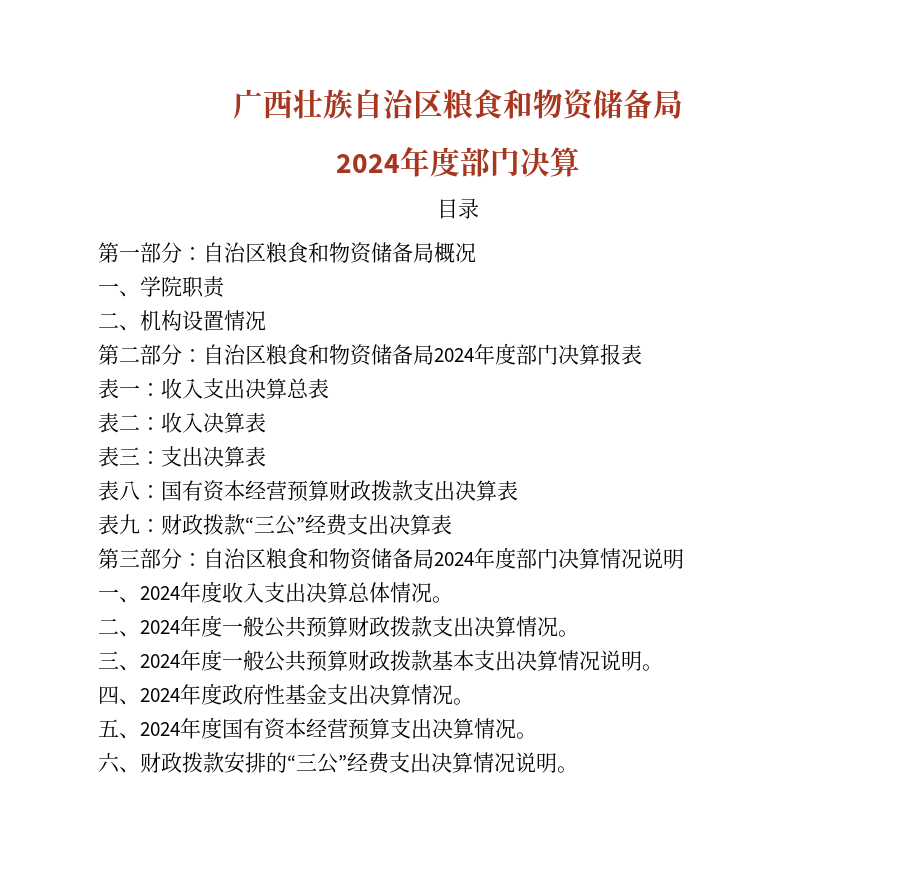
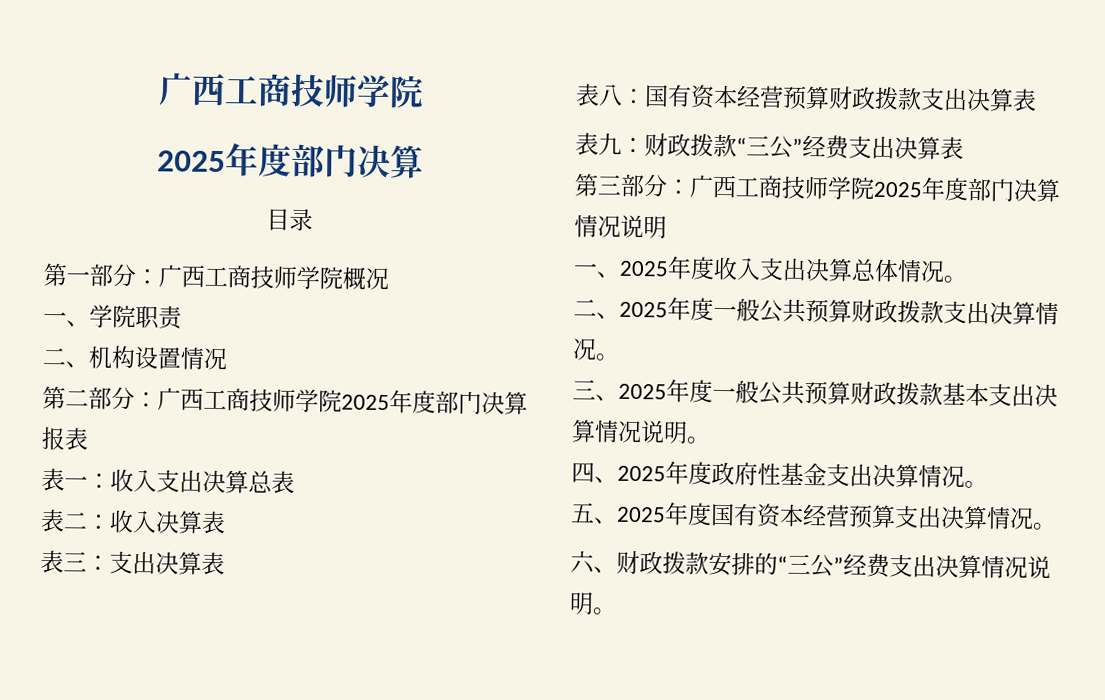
[233,89,683,121] [336,154,400,173] 广西壮族自治区粮食和物资储备局 // 2024 -> [157,72,424,109] [156,150,226,173] 广西工商技师学院 // 2025
[203,242,434,264] 自治区粮食和物资储备局 -> [158,264,343,290] 广西工商技师学院
[203,344,474,366] 自治区粮食和物资储备局2024 -> [157,387,390,413] 广西工商技师学院2025
[203,548,474,570] 自治区粮食和物资储备局2024 -> [689,174,923,200] 广西工商技师学院2025
[140,586,180,600] 2024 -> [619,260,669,277] 2025
[140,620,180,634] 2024 -> [619,301,668,318] 2025
[140,654,180,668] 2024 -> [618,383,667,400] 2025
[140,688,180,702] 2024 -> [617,465,666,482] 2025
[140,722,180,736] 2024 -> [616,506,666,523] 2025

